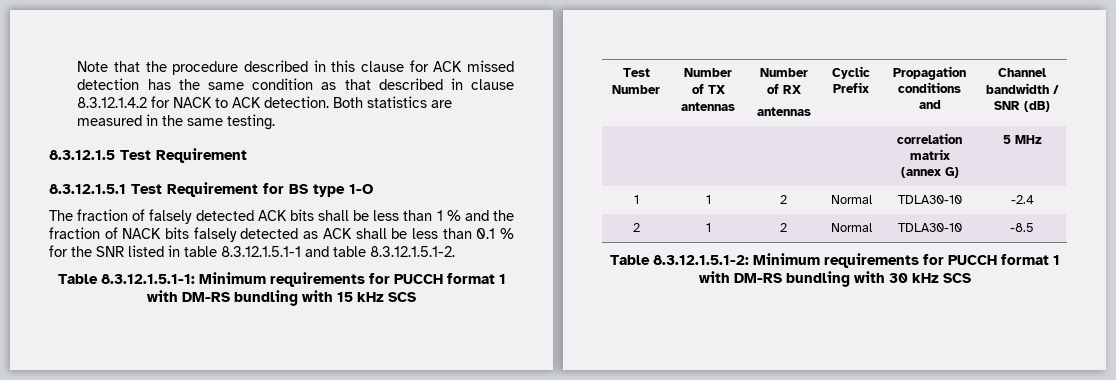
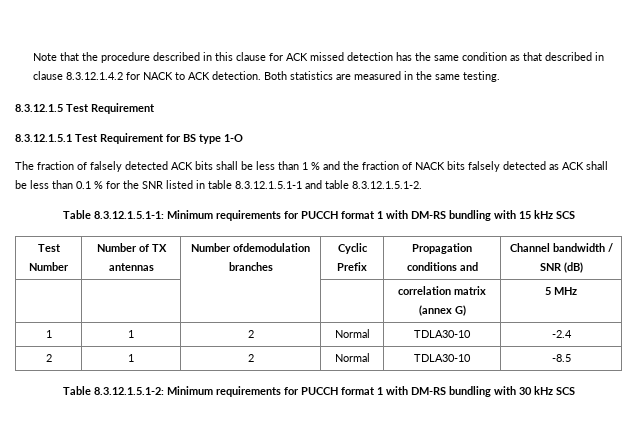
[766,84,801,94] [756,107,811,116] of RX // antennas -> [233,243,310,252] [228,262,273,271] ofdemodulation branches

